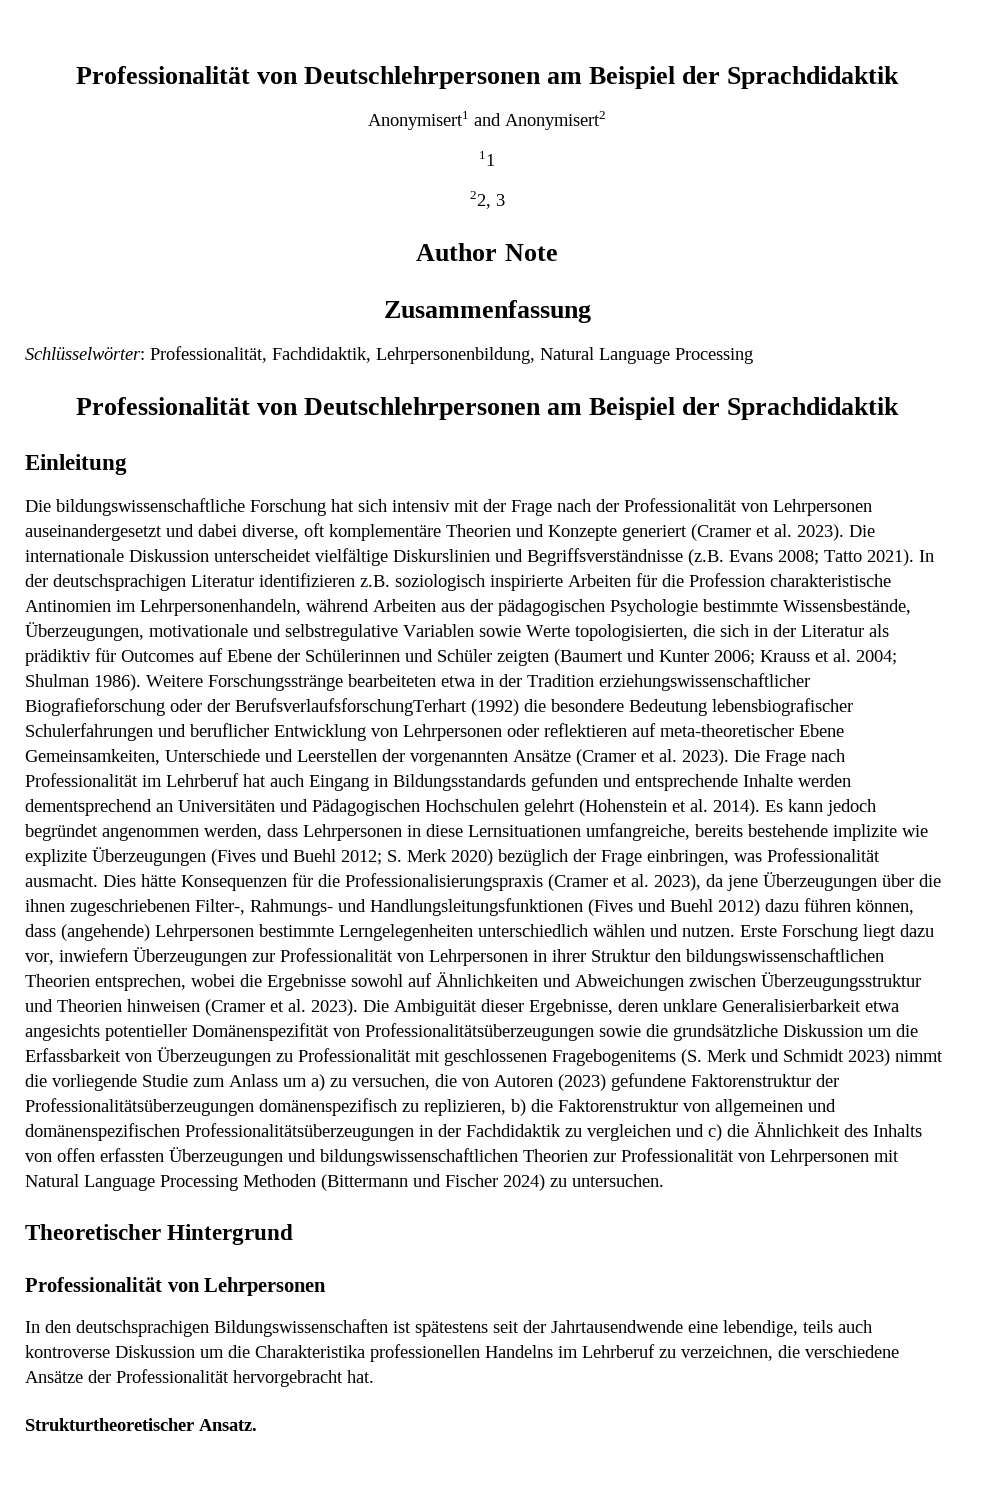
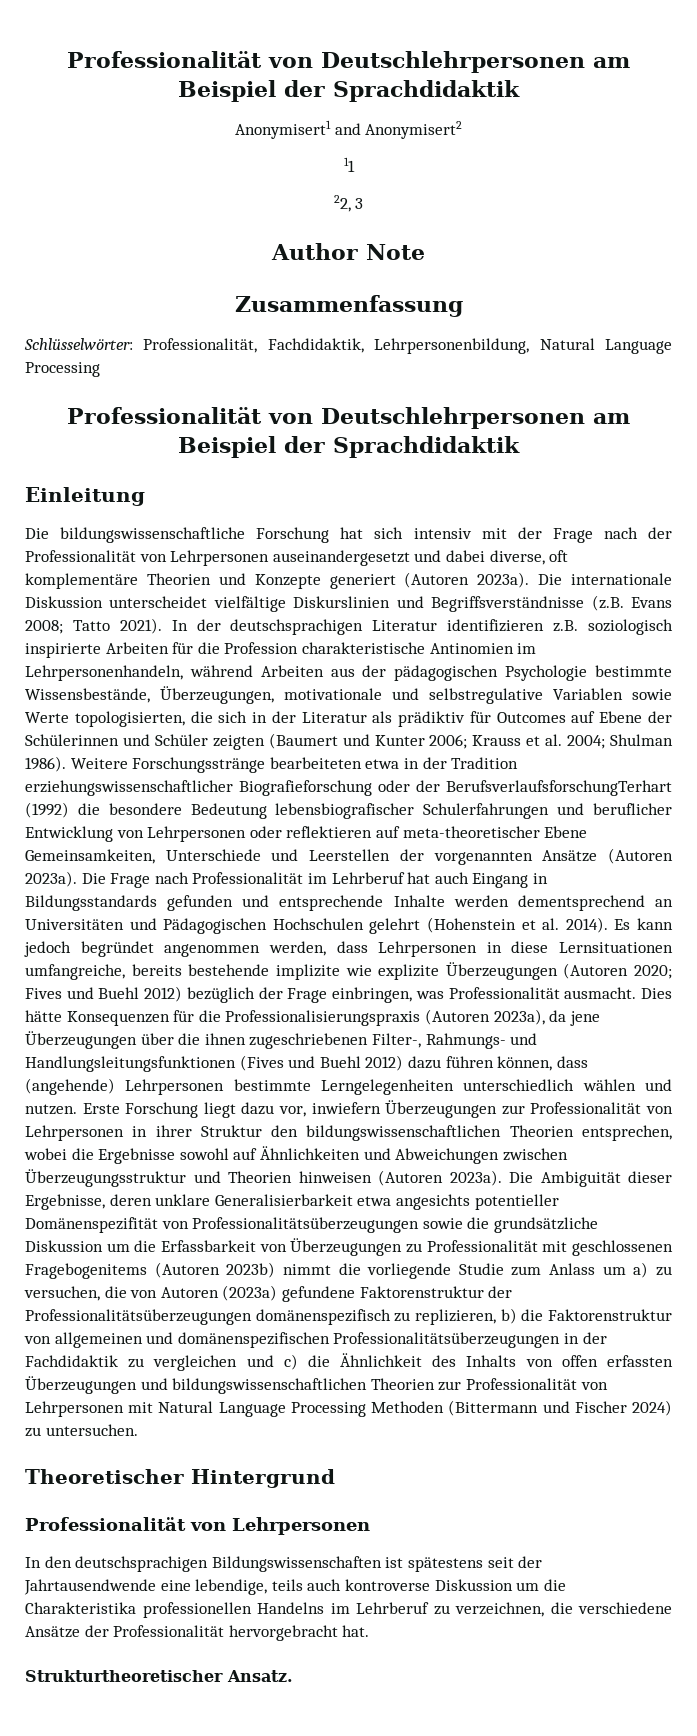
[691,524,844,541] (Cramer et al. 2023). -> [404,572,530,588] (Autoren 2023a).
[576,749,729,766] (Cramer et al. 2023). -> [608,848,673,864] [25,871,77,887] (Autoren 2023a).
[211,849,493,866] (Fives und Buehl 2012; S. Merk 2020) -> [563,963,672,979] [25,986,183,1002] (Autoren 2020; Fives und Buehl 2012)
[548,874,701,891] (Cramer et al. 2023), -> [424,1009,545,1025] (Autoren 2023a),
[205,999,358,1016] (Cramer et al. 2023). -> [378,1170,502,1186] (Autoren 2023a).
[681,1049,890,1066] (S. Merk und Schmidt 2023) -> [154,1262,276,1278] (Autoren 2023b)
[558,1074,606,1091] (2023) -> [222,1285,278,1301] (2023a)

